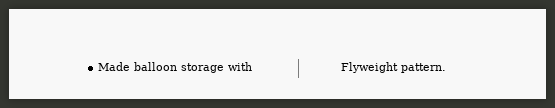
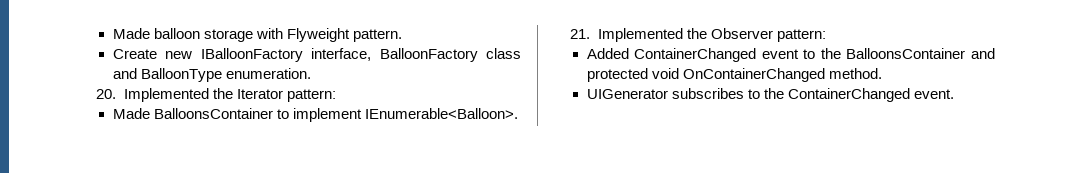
(447, 68) none -> [112,48,521,62] [112,68,312,82] [96,88,337,102] [112,108,519,122] [570,28,827,42] [586,48,995,62] [586,68,883,82] [586,88,955,102] // Create new IBalloonFactory interface, BalloonFactory class and BalloonType enumeration. // 20. Implemented the Iterator pattern: // Made BalloonsContainer to implement IEnumerable<Balloon>. // 21. Implemented the Observer pattern: // Added ContainerChanged event to the BalloonsContainer and protected void OnContainerChanged method. // UIGenerator subscribes to the ContainerChanged event.

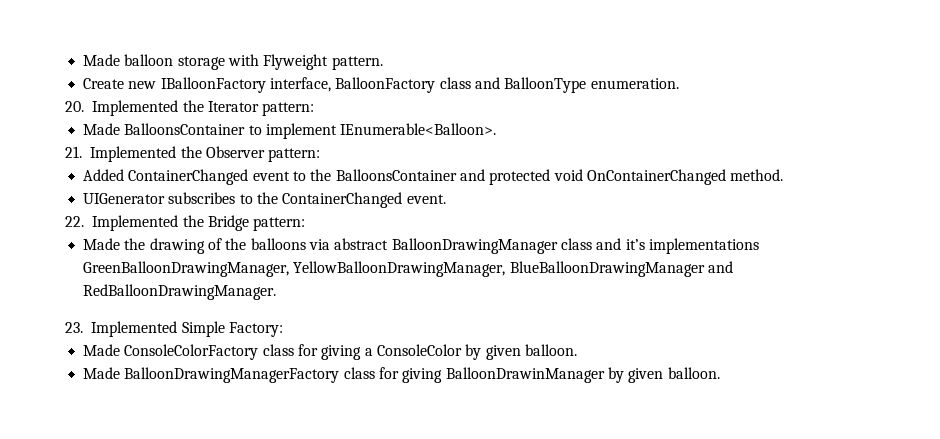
(955, 94) none -> [65,215,306,231] [83,238,759,254] [83,261,733,277] [83,284,277,300] [65,321,284,337] [83,344,577,360] [83,367,720,383] // 22. Implemented the Bridge pattern: // Made the drawing of the balloons via abstract BalloonDrawingManager class and it’s implementations GreenBalloonDrawingManager, YellowBalloonDrawingManager, BlueBalloonDrawingManager and RedBalloonDrawingManager. // 23. Implemented Simple Factory: // Made ConsoleColorFactory class for giving a ConsoleColor by given balloon. // Made BalloonDrawingManagerFactory class for giving BalloonDrawinManager by given balloon.

